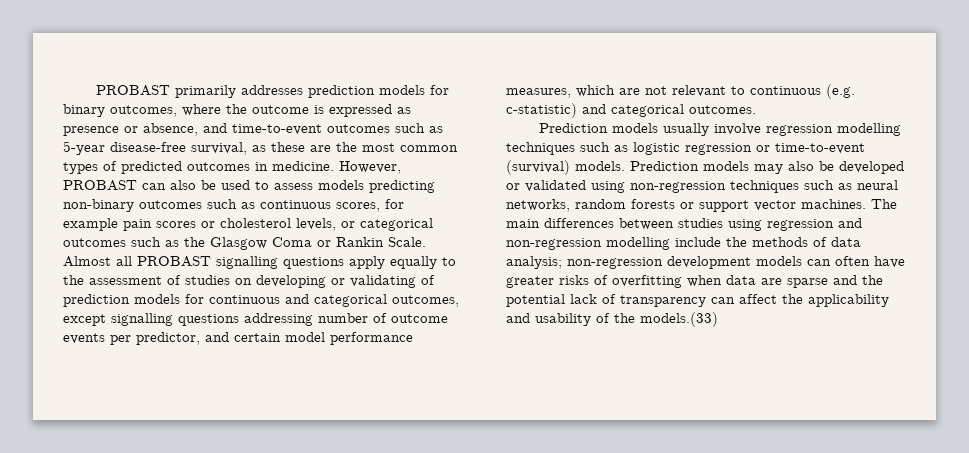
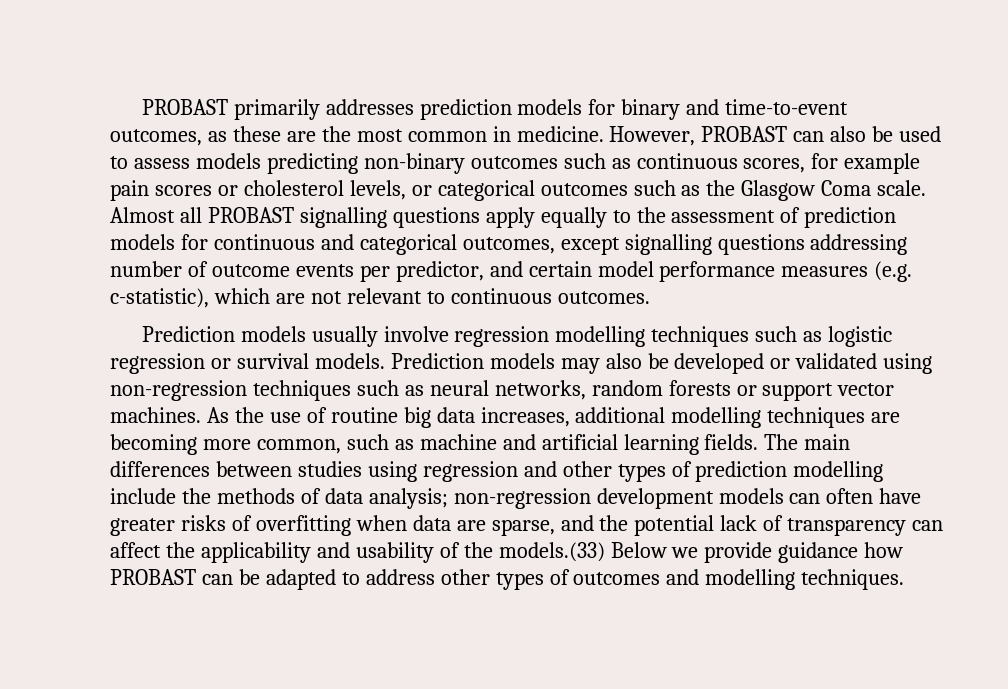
[110,104,411,117] [63,123,443,136] [63,141,247,155] outcomes, where the outcome is expressed as presence or absence, and time-to-event outcomes such as 5-year disease-free survival, -> [686,99,849,115] [110,129,202,146] and time-to-event outcomes,
[63,161,250,174] types of predicted outcomes -> (487, 136) none
[317,237,426,247] or Rankin Scale. -> [877,180,927,196] scale.
[185,275,435,288] studies on developing or validating of -> (801, 215) none
[506,88,571,98] measures, -> [781,261,913,282] [110,288,209,308] measures (e.g. c-statistic),
[826,84,855,99] [506,103,684,118] (e.g. c-statistic) and categorical -> (552, 296) none
[775,143,865,154] [506,160,570,175] time-to-event (survival) -> [236,353,309,369] survival
(866, 204) none -> [206,407,901,428] [110,434,759,455] As the use of routine big data increases, additional modelling techniques are becoming more common, such as machine and artificial learning fields.
[506,238,602,250] non-regression -> [562,461,788,482] other types of prediction
[787,278,828,288] sparse -> [491,519,555,536] sparse,
(718, 319) none -> [610,542,904,563] [110,569,905,590] Below we provide guidance how PROBAST can be adapted to address other types of outcomes and modelling techniques.

